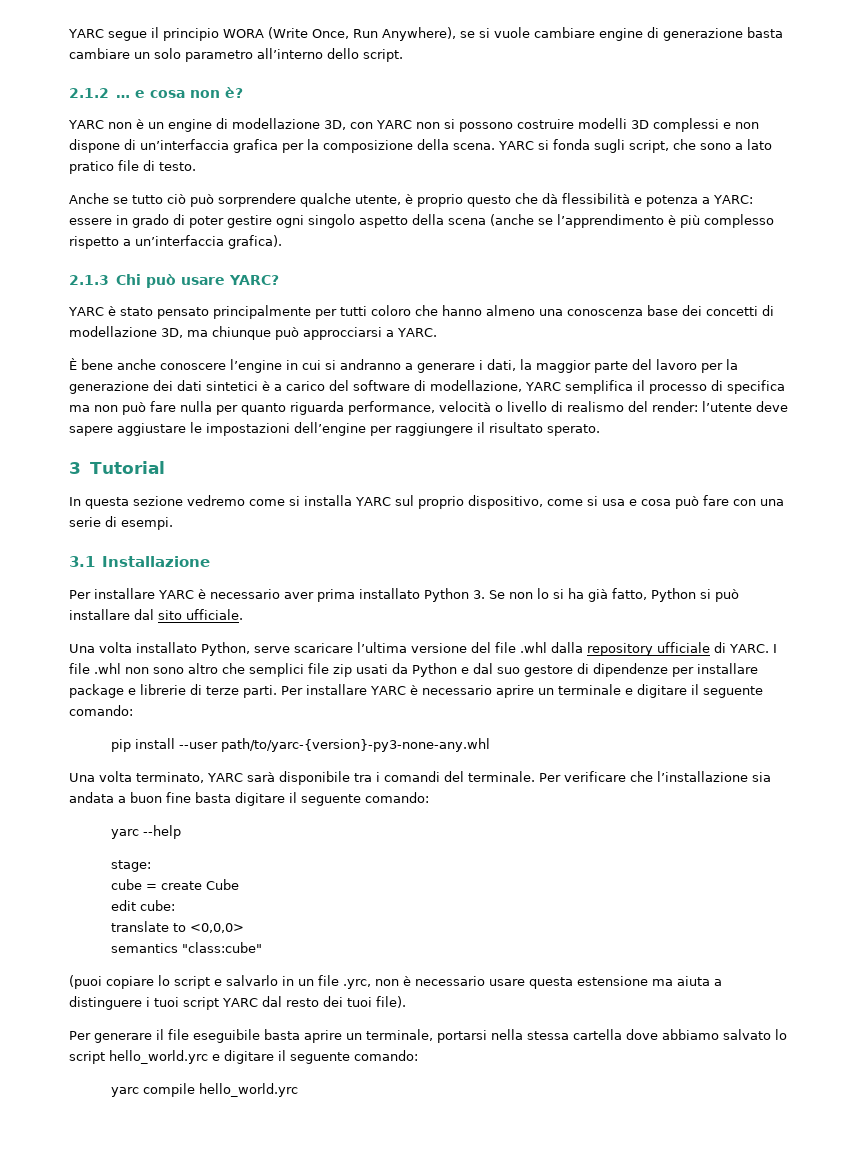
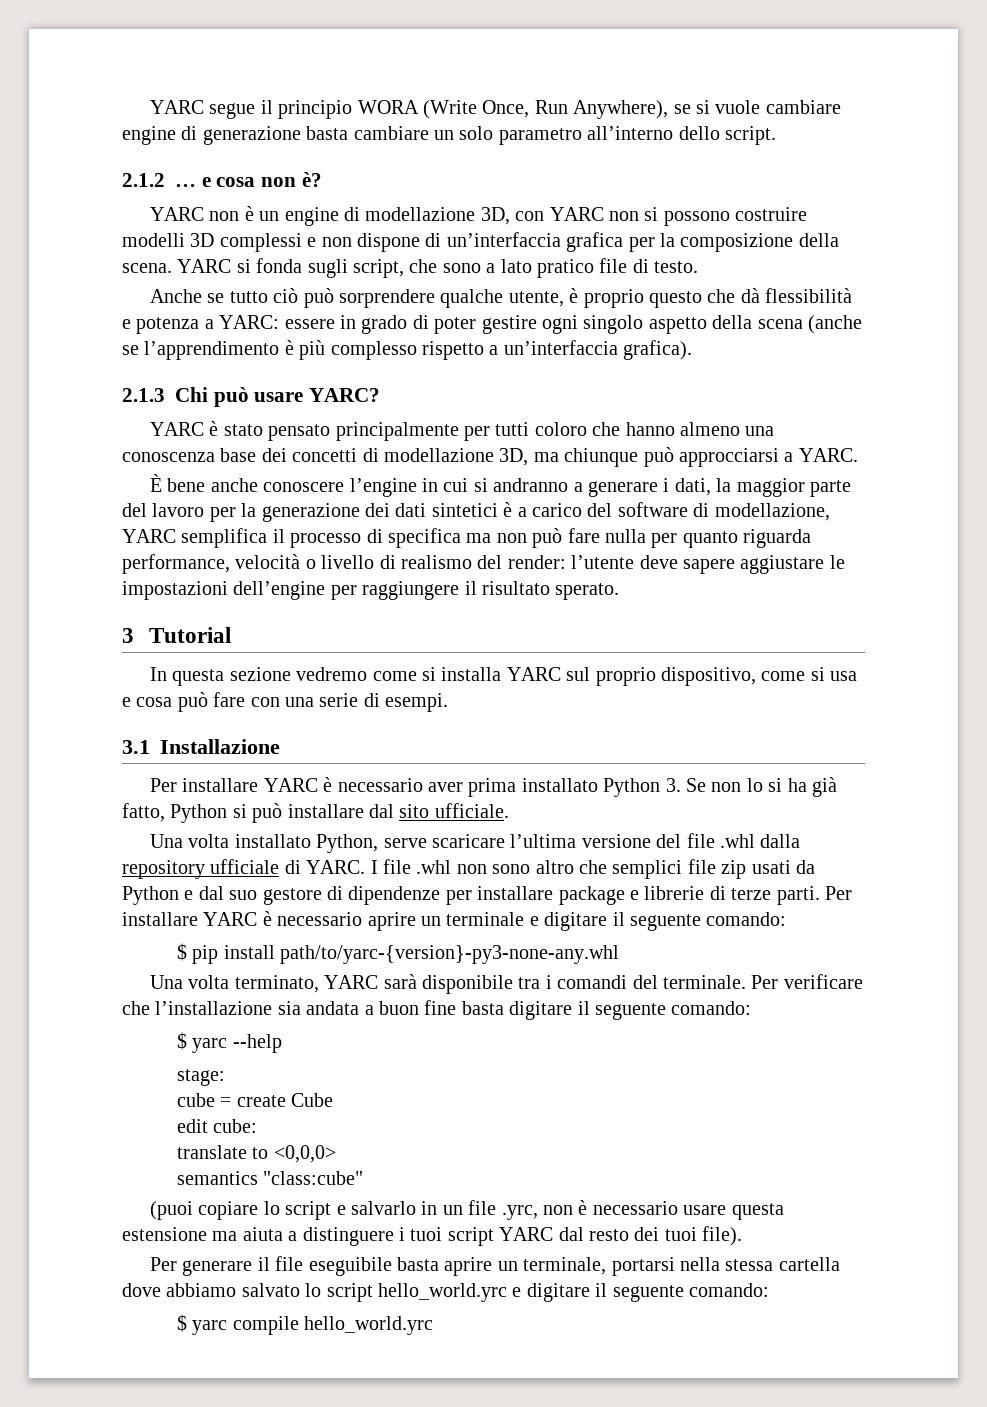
(133, 710) none -> [176,943,187,961] $
[179,742,219,749] --user -> (275, 952) none
(429, 797) none -> [176,1032,187,1050] $
(418, 1055) none -> [176,1314,187,1332] $

